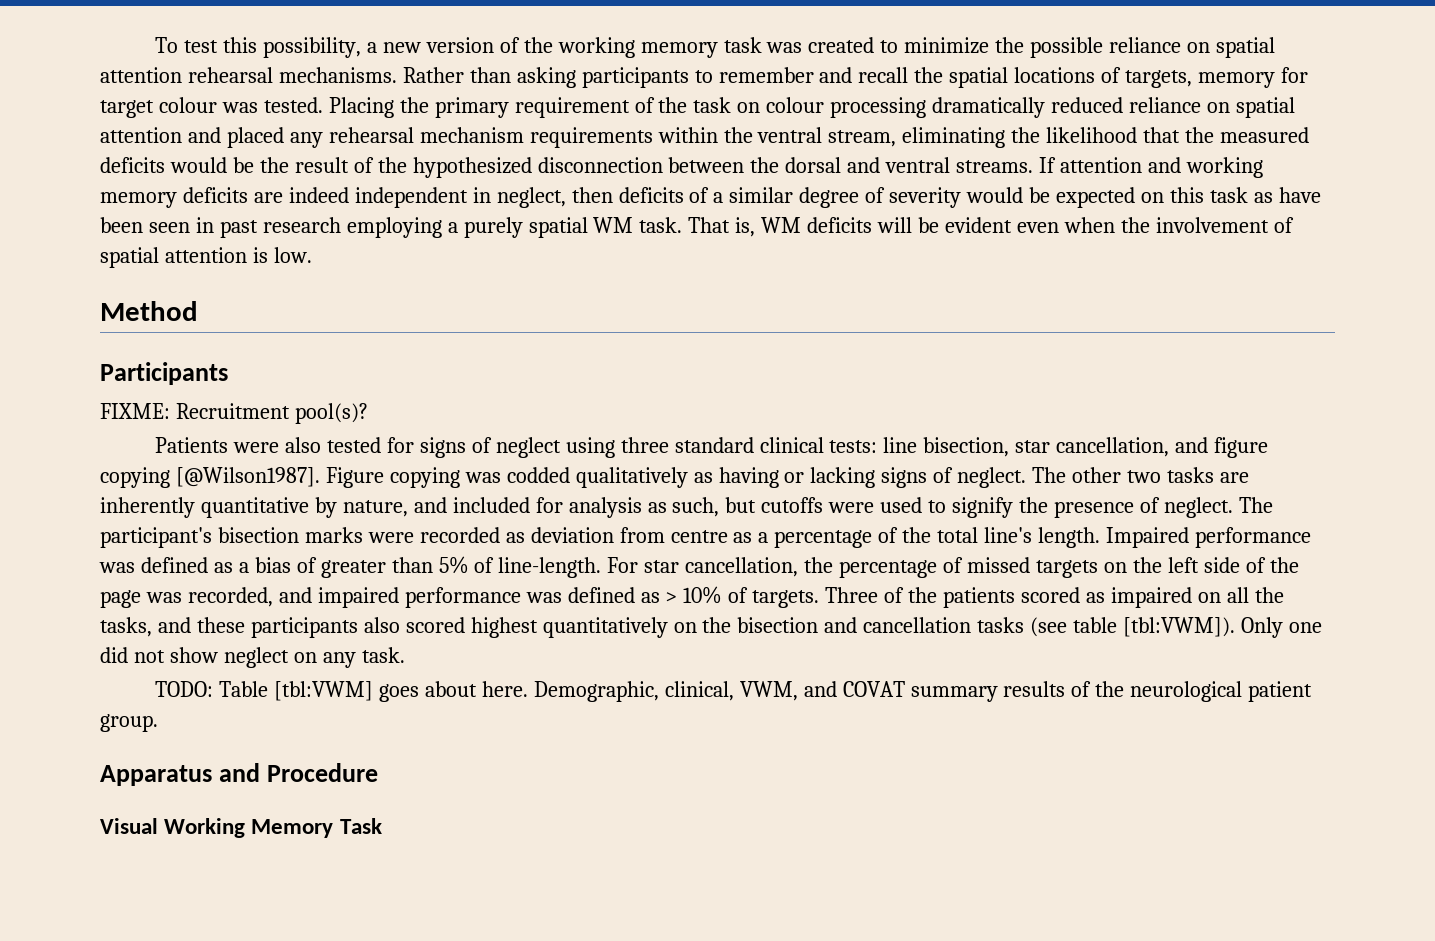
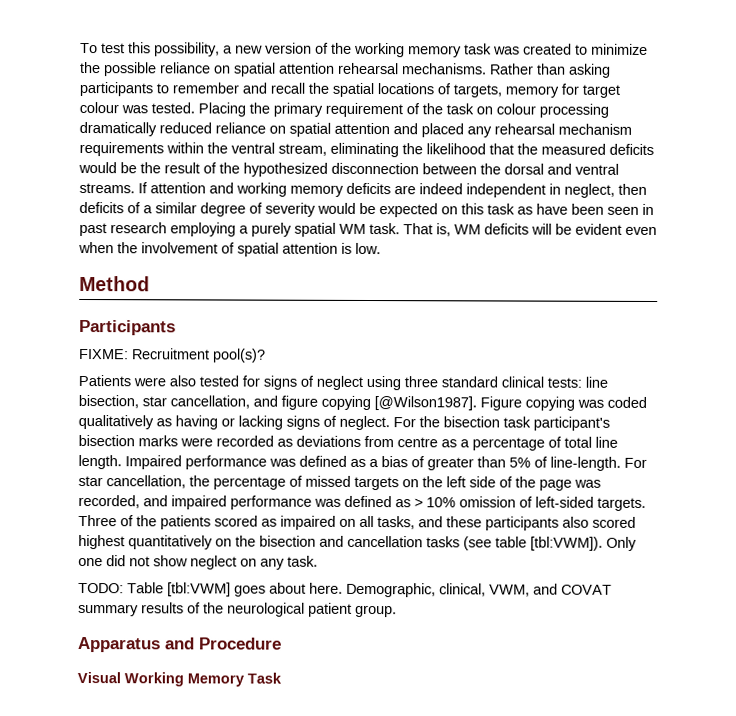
[506,467,570,483] codded -> [607,396,647,408] coded
[1032,467,1249,483] [100,497,1273,518] The other two tasks are inherently quantitative by nature, and included for analysis as such, but cutoffs were used to signify the presence of neglect. The -> [393,416,531,428] For the bisection task
[530,527,614,543] deviation -> [296,435,361,447] deviations
[902,527,1033,543] the total line's -> [564,436,618,448] total line
[728,587,749,603] of -> [459,496,594,508] omission of left-sided
[1254,587,1284,603] the -> (374, 521) none

